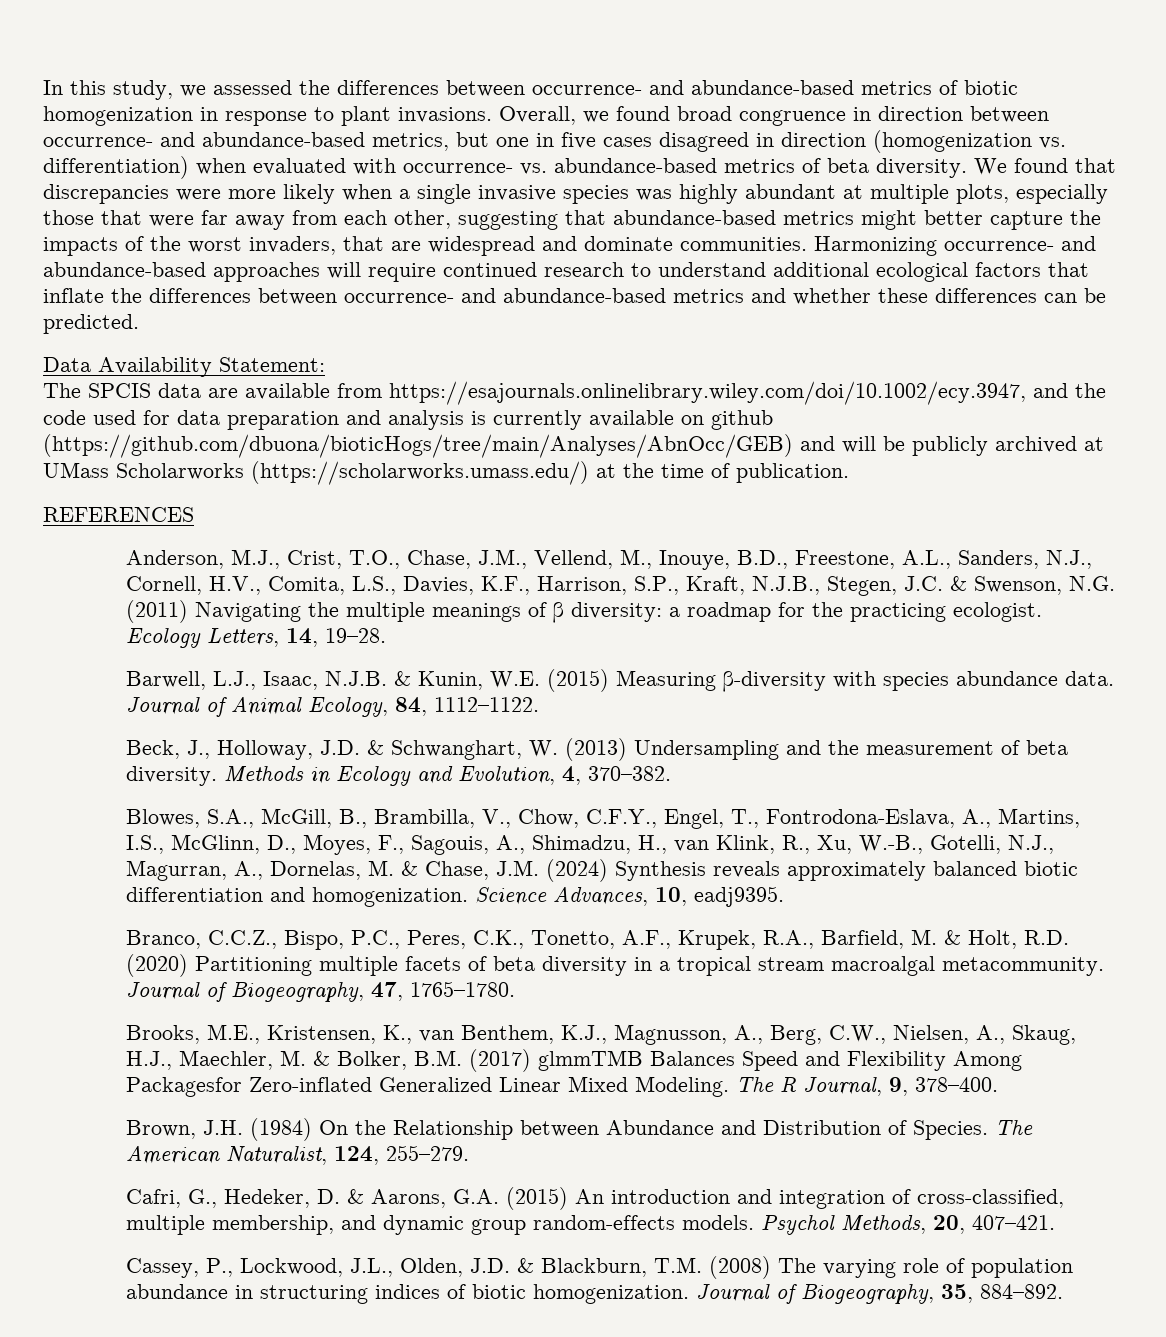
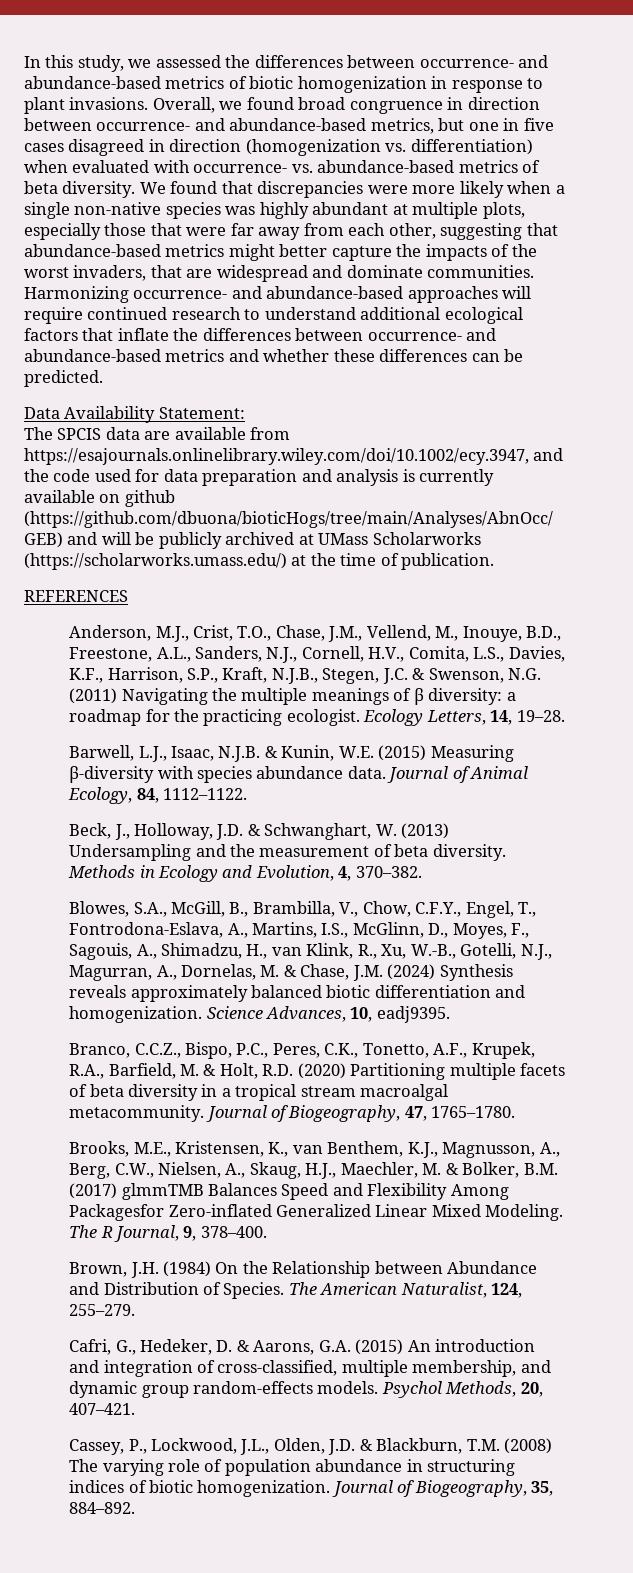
[478,185,556,201] invasive -> [74,202,162,215] non-native

